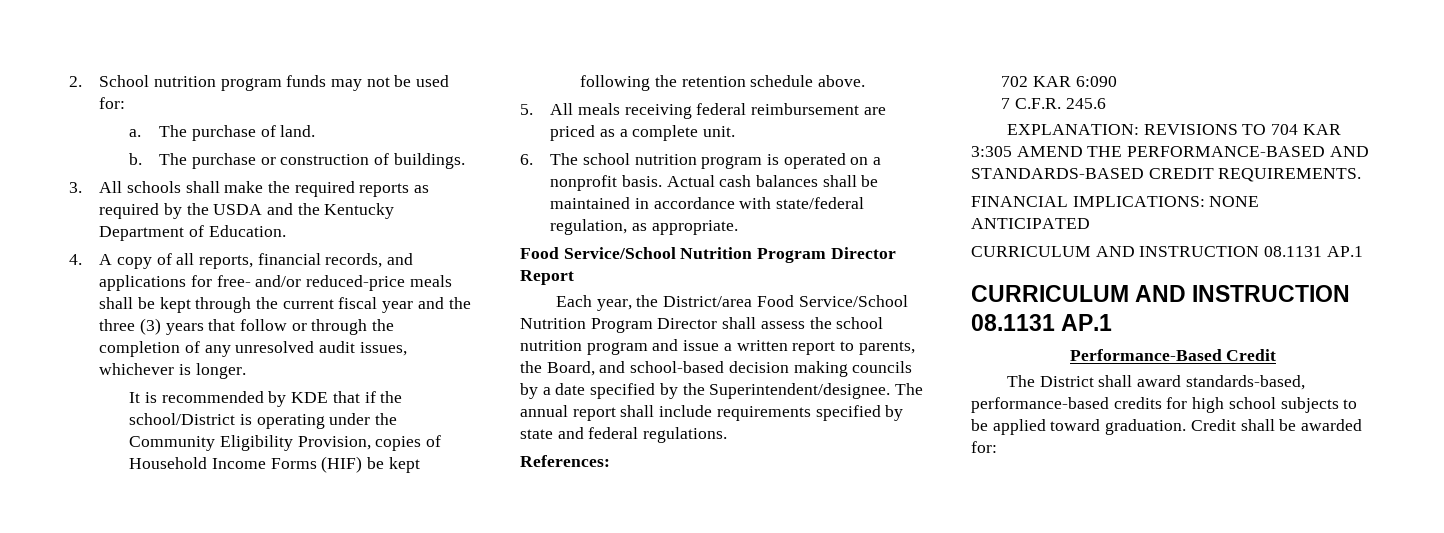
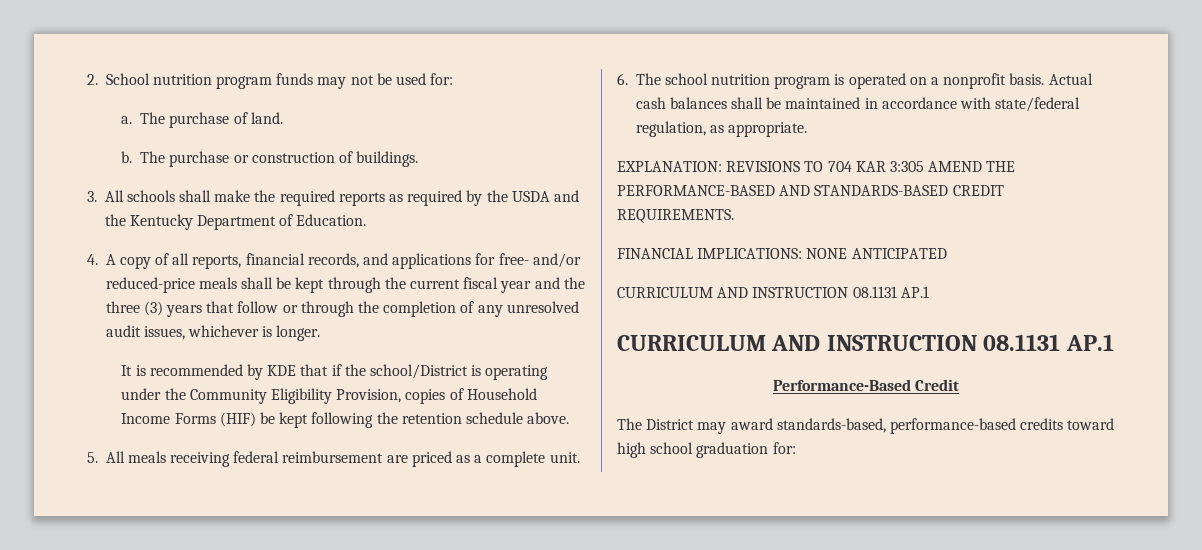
[520,247,896,263] [520,270,574,285] [555,295,908,311] [520,317,884,333] [520,339,915,355] [520,361,913,377] [520,383,924,399] [520,405,904,421] [520,427,728,443] [520,455,610,467] [1001,76,1117,87] [1001,98,1106,109] // Food Service/School Nutrition Program Director Report // Each year, the District/area Food Service/School Nutrition Program Director shall assess the school nutrition program and issue a written report to parents, the Board, and school-based decision making councils by a date specified by the Superintendent/designee. The annual report shall include requirements specified by state and federal regulations. // References: // 702 KAR 6:090 // 7 C.F.R. 245.6 -> (808, 129) none
[1098,375,1133,387] shall -> [697,422,727,434] may
[1166,397,1188,409] for -> [1067,418,1115,430] toward
[1280,397,1358,413] [971,419,1363,435] subjects to be applied toward graduation. Credit shall be awarded -> [696,442,769,458] graduation

